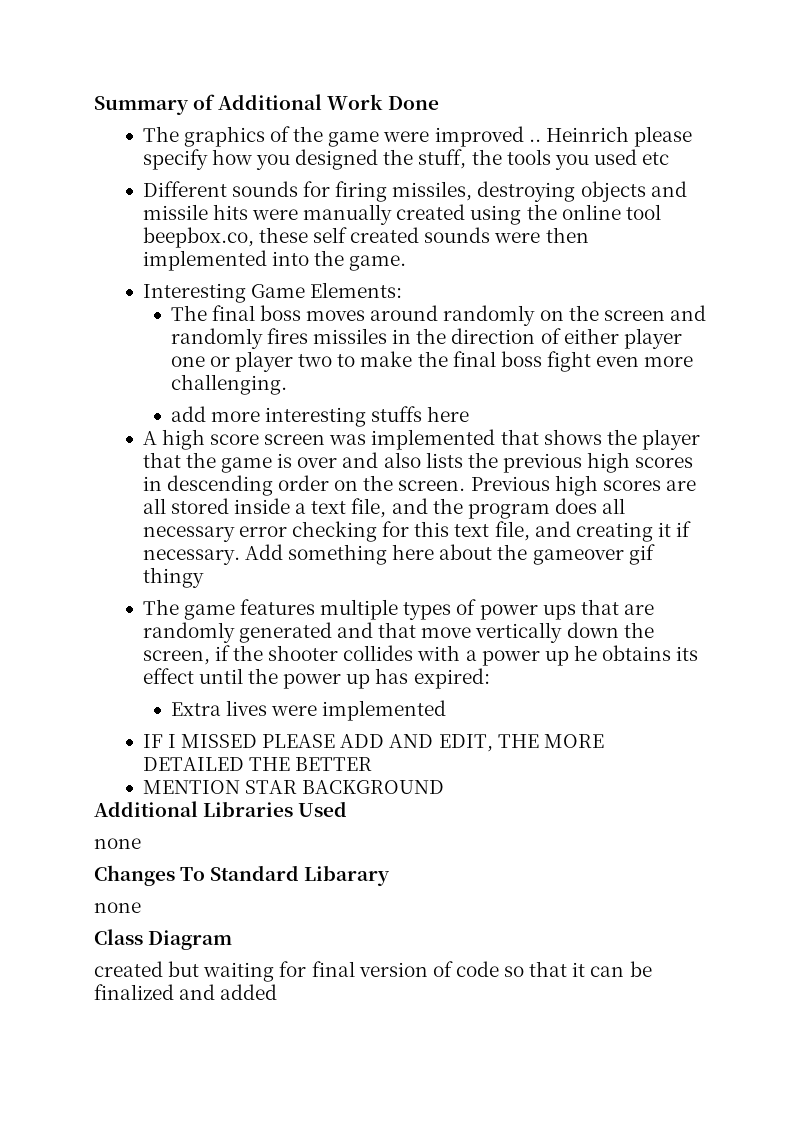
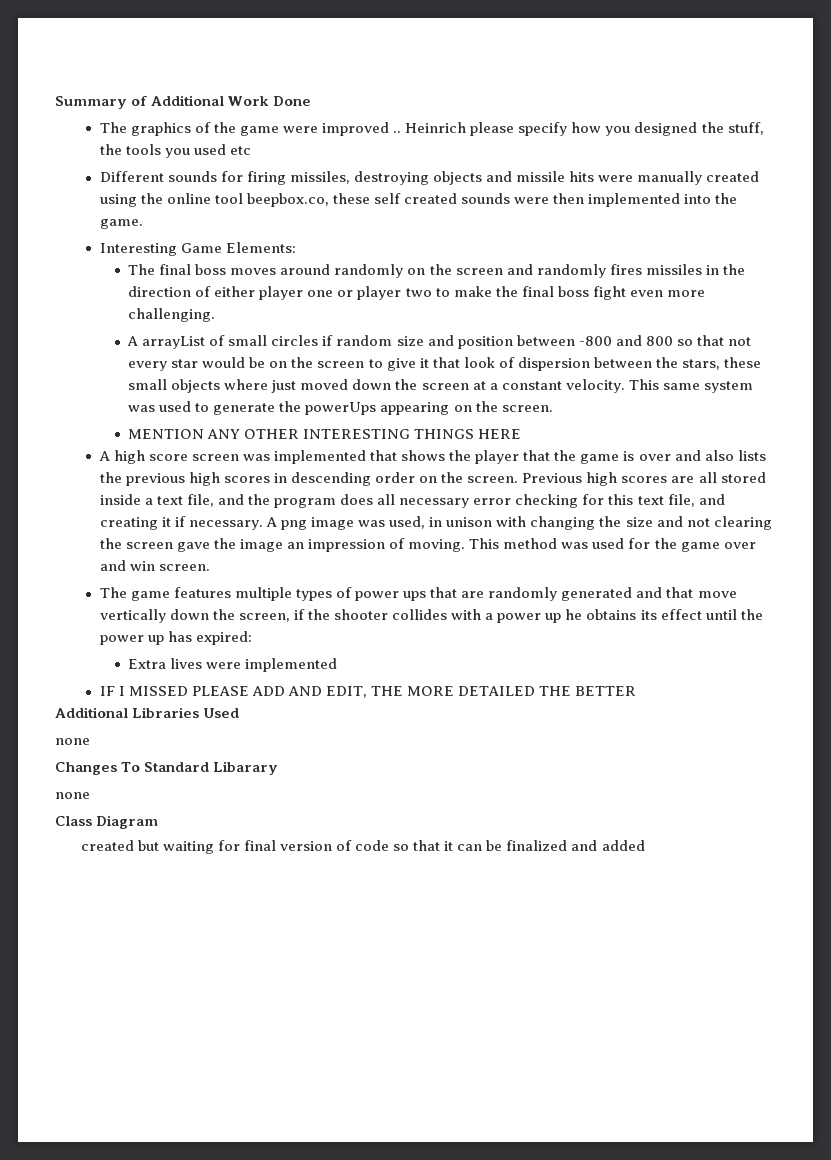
[170,406,470,427] add more interesting stuffs here -> [127,335,751,349] [128,357,762,371] [128,379,753,393] [128,401,553,415] [128,429,522,439] A arrayList of small circles if random size and position between -800 and 800 so that not every star would be on the screen to give it that look of dispersion between the stars, these small objects where just moved down the screen at a constant velocity. This same system was used to generate the powerUps appearing on the screen. // MENTION ANY OTHER INTERESTING THINGS HERE
[244,544,655,565] [142,567,204,588] Add something here about the gameover gif thingy -> [266,516,772,530] [99,538,756,552] [99,560,210,571] A png image was used, in unison with changing the size and not clearing the screen gave the image an impression of moving. This method was used for the game over and win screen.
[142,780,445,794] // MENTION STAR BACKGROUND -> (637, 691) none

